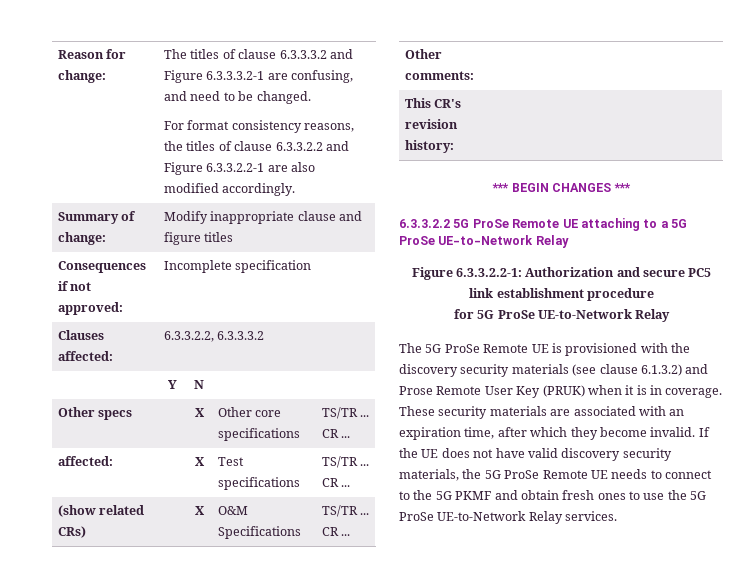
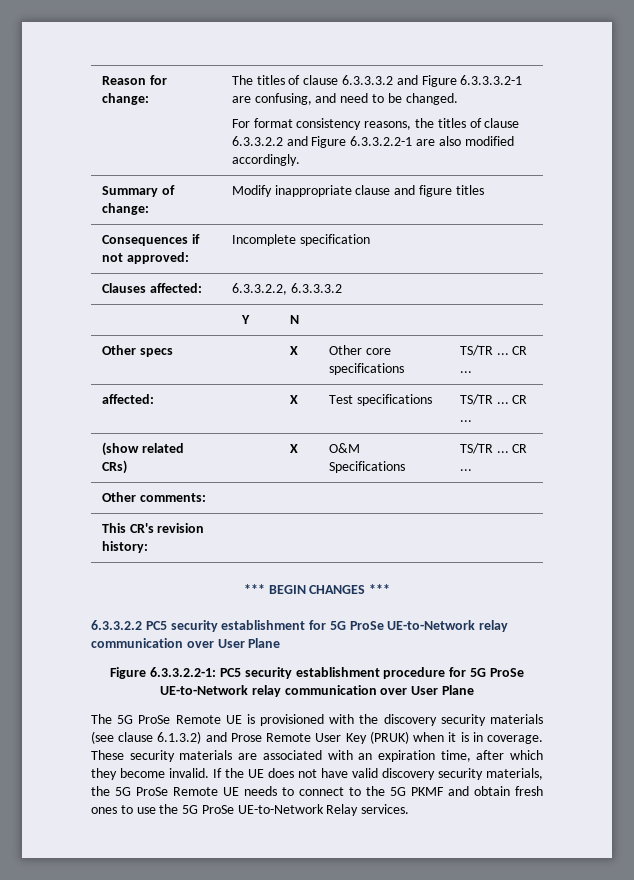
[453,218,687,231] [399,235,569,248] [411,267,712,280] [469,288,654,301] [453,309,671,322] 5G ProSe Remote UE attaching to a 5G ProSe UE-to-Network Relay // Figure 6.3.3.2.2-1: Authorization and secure PC5 link establishment procedure // for 5G ProSe UE-to-Network Relay -> [145,620,509,632] [91,638,281,648] [110,667,524,679] [160,685,474,697] PC5 security establishment for 5G ProSe UE-to-Network relay communication over User Plane // Figure 6.3.3.2.2-1: PC5 security establishment procedure for 5G ProSe UE-to-Network relay communication over User Plane

